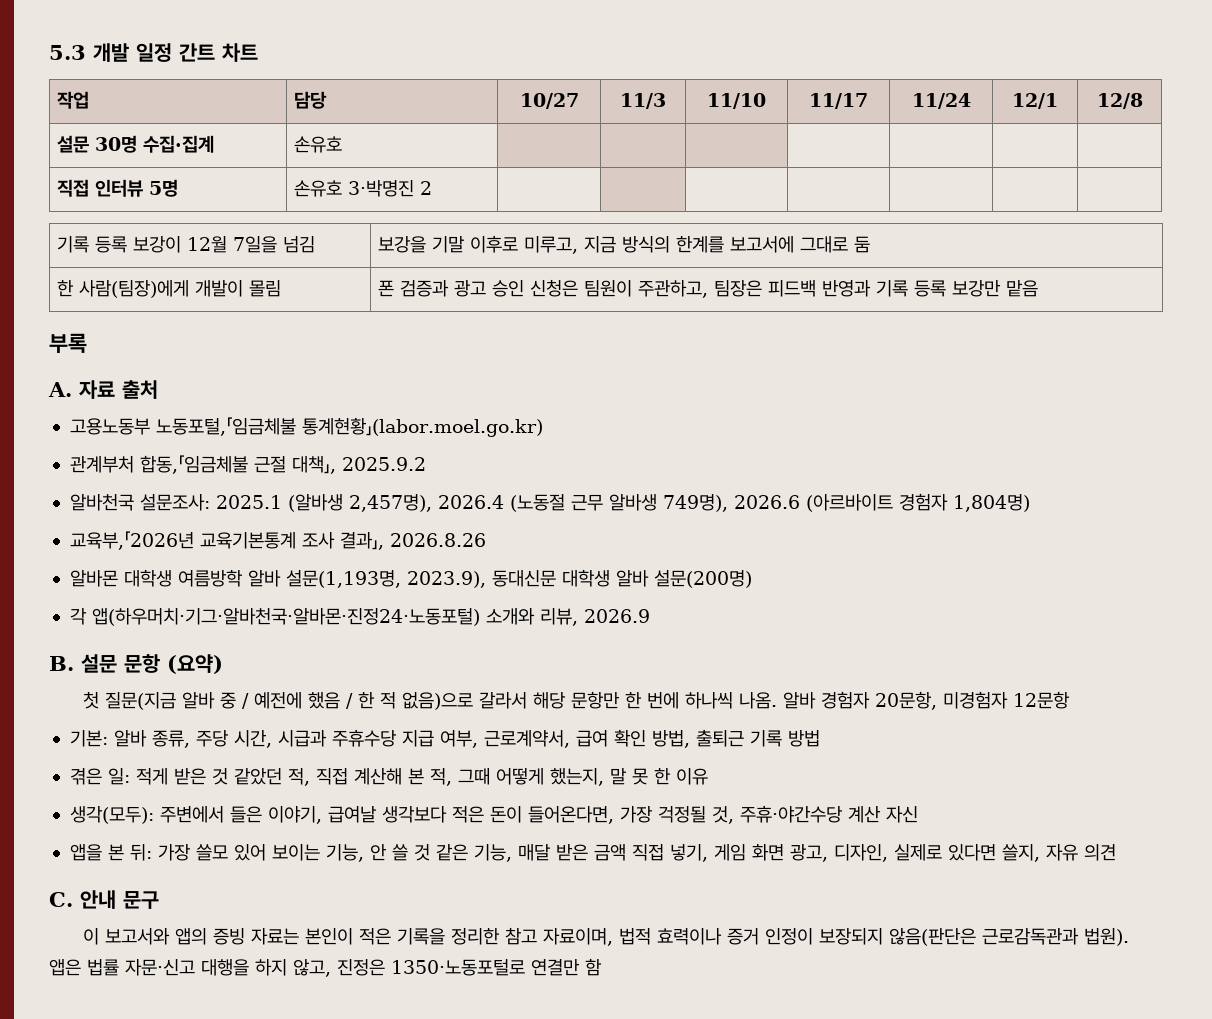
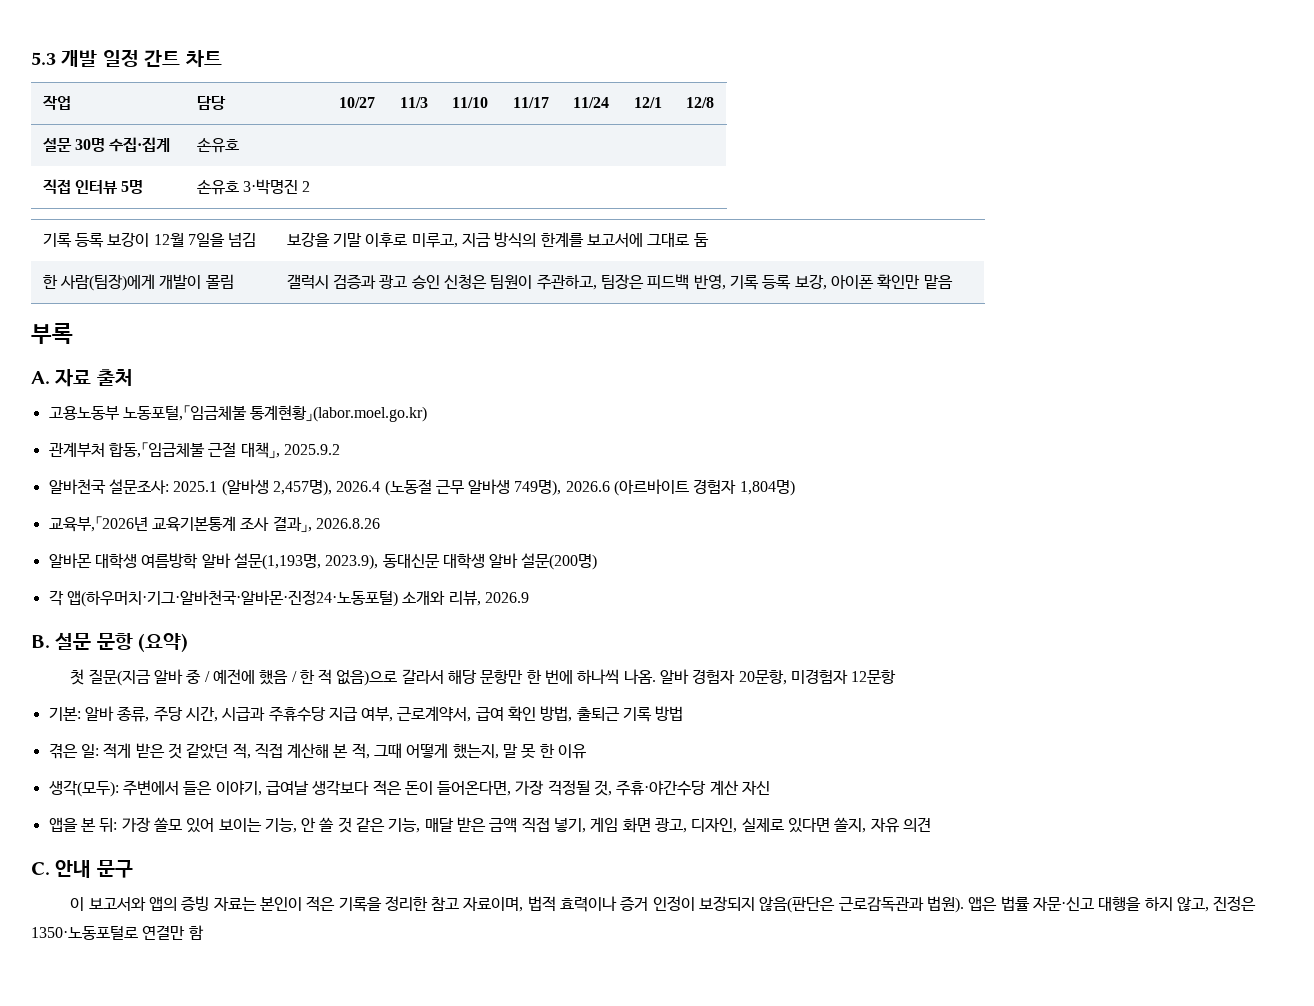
[377,280,394,297] 폰 -> [286,274,329,289] 갤럭시
[821,280,1001,297] 반영과 기록 등록 보강만 -> [693,274,921,290] 반영, 기록 등록 보강, 아이폰 확인만

